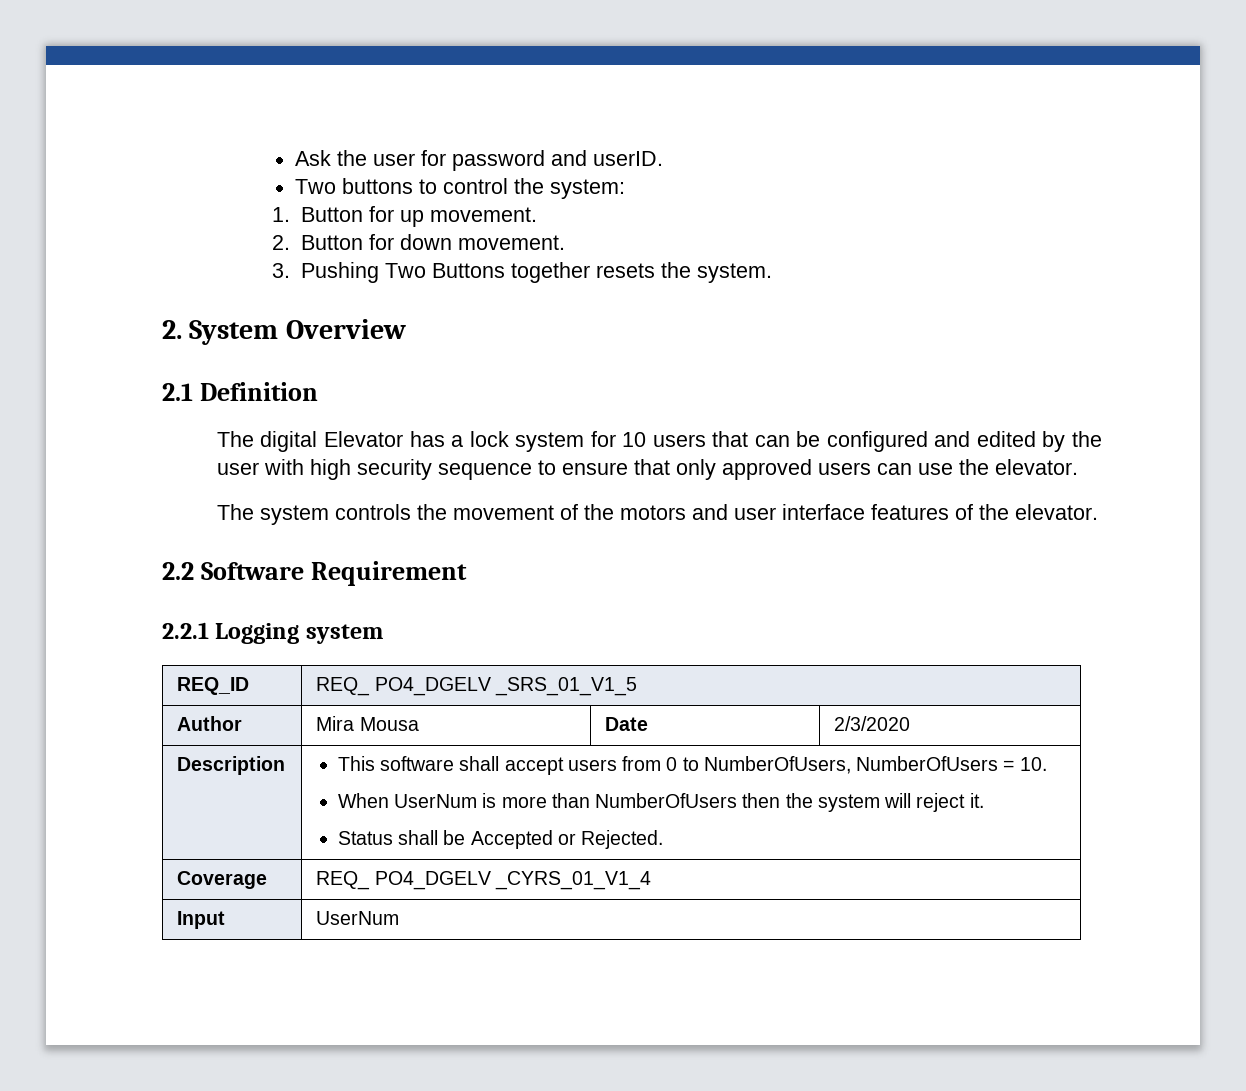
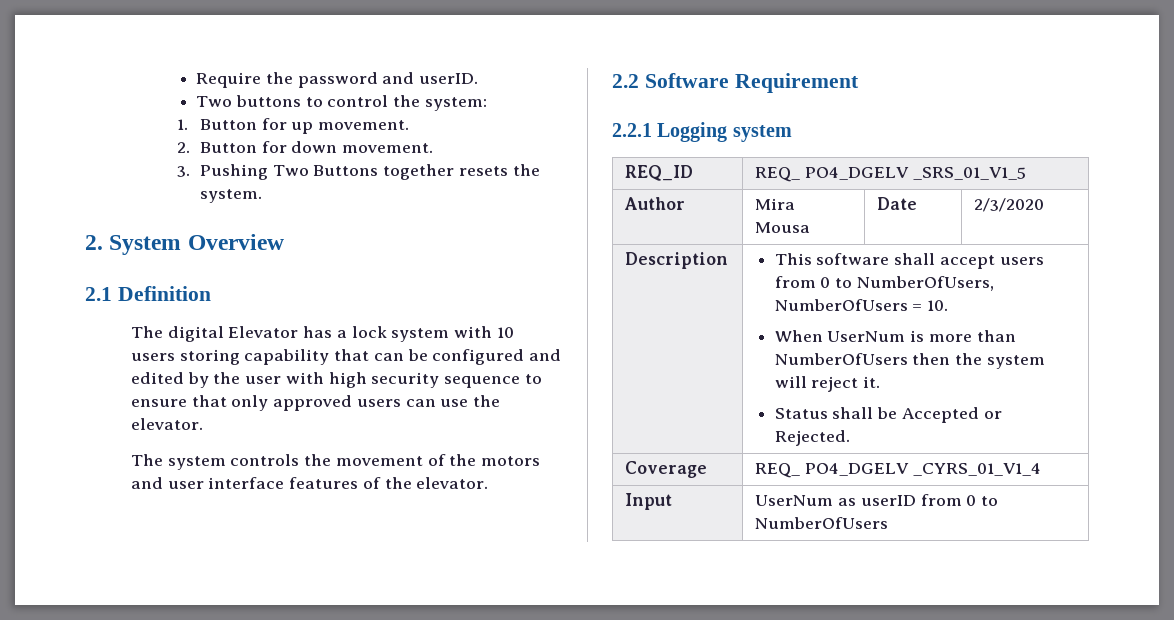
[295,150,447,166] Ask the user for -> [196,72,293,88] Require the
[590,431,616,447] for -> [454,326,493,338] with
(706, 440) none -> [179,349,330,365] storing capability
(400, 918) none -> [838,494,999,506] [755,517,889,529] as userID from 0 to NumberOfUsers

